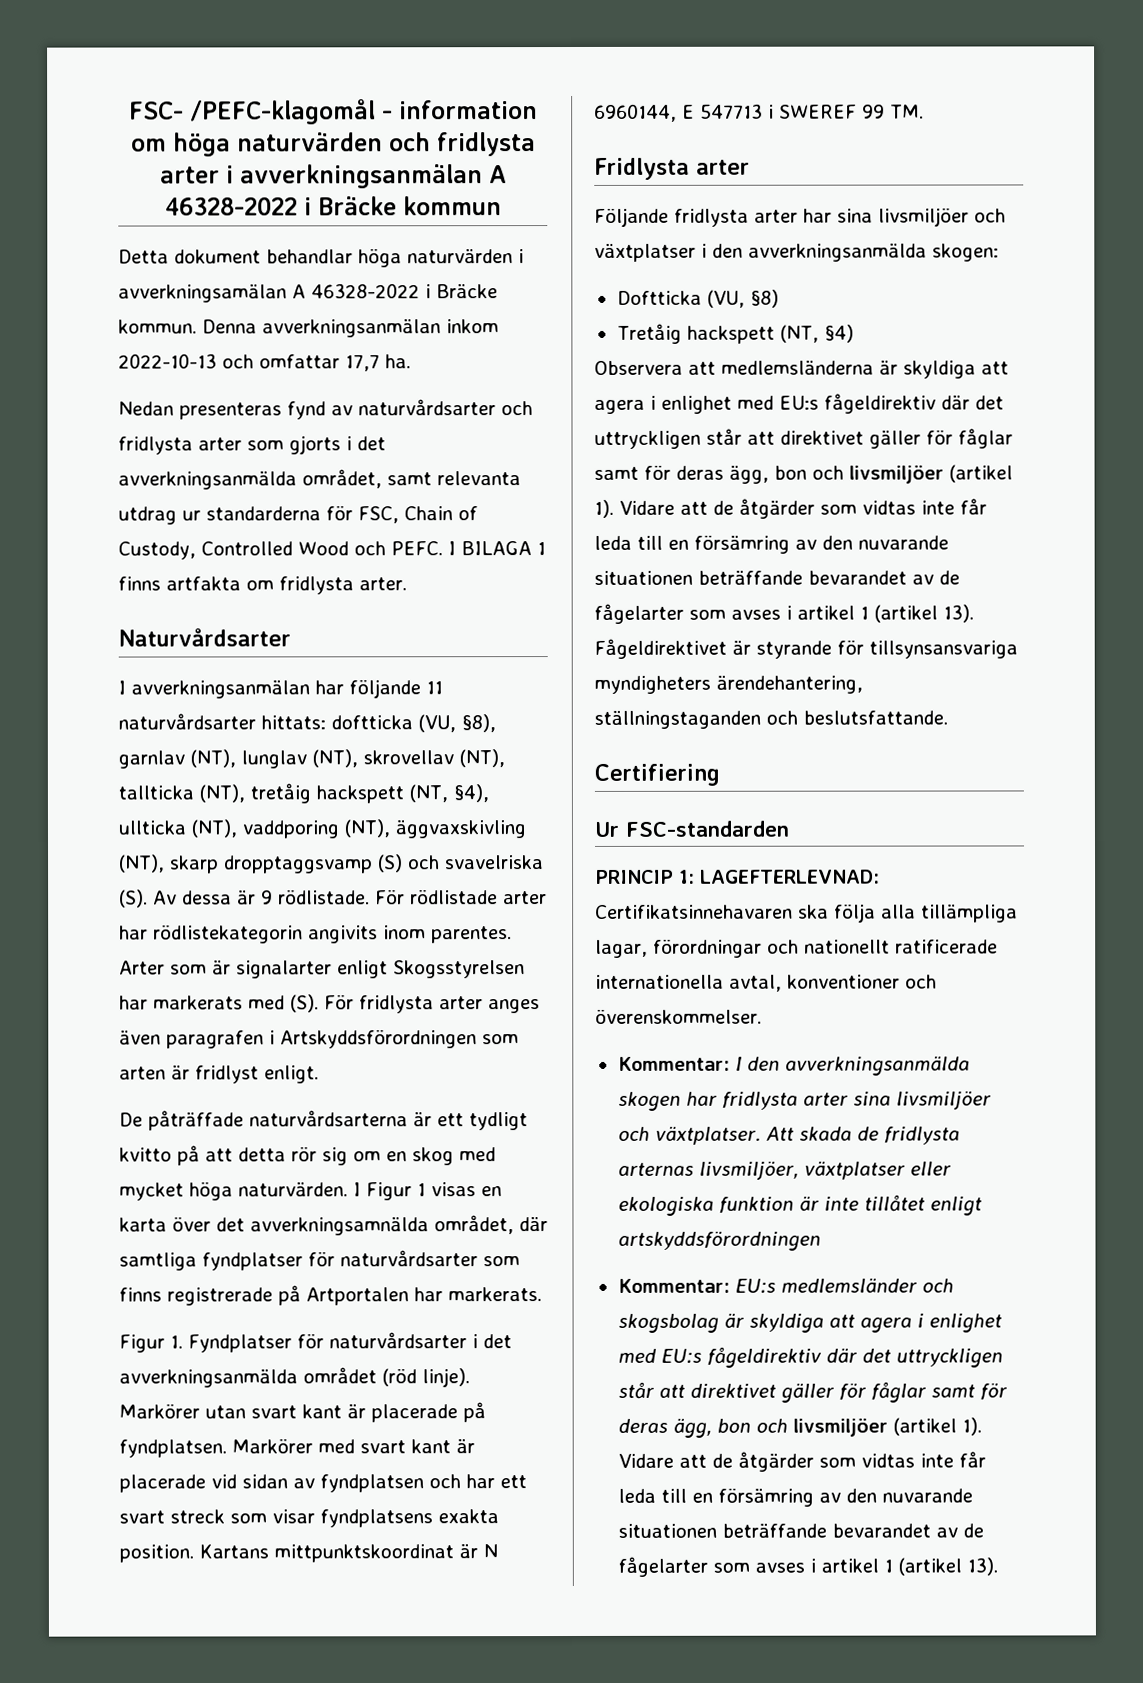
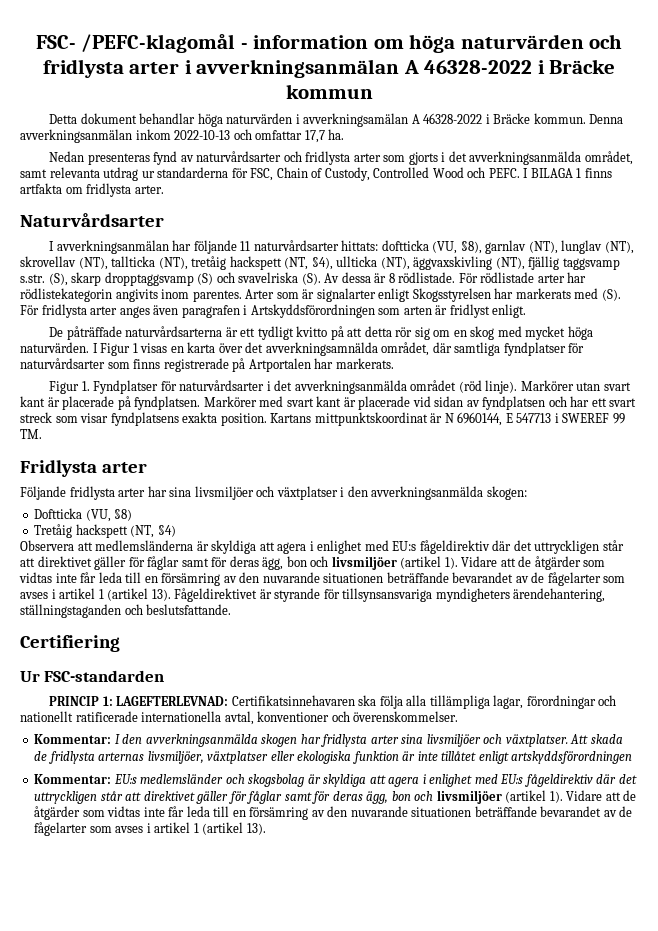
[242,819,526,839] [119,854,165,873] vaddporing (NT), äggvaxskivling (NT), -> [413,256,620,270] [20,273,68,286] äggvaxskivling (NT), fjällig taggsvamp s.str. (S),
[261,890,273,905] 9 -> [388,273,395,283] 8

